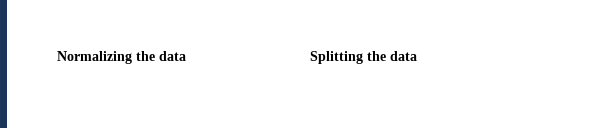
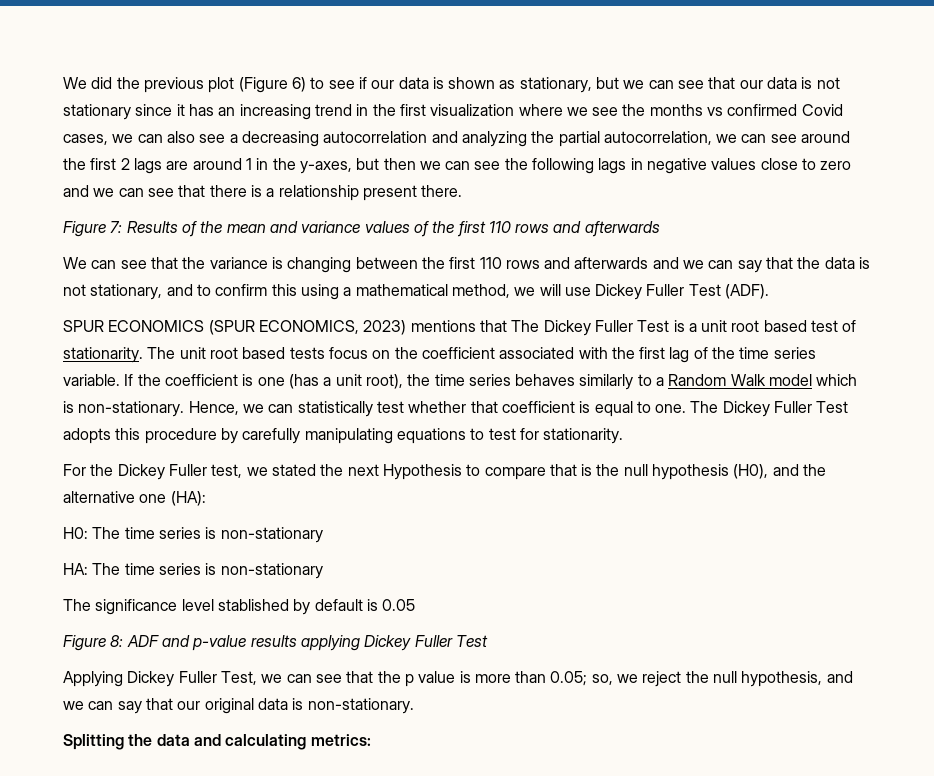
[57,51,186,64] Normalizing the data -> [63,77,840,93] [63,104,843,120] [63,131,851,147] [63,158,852,174] [63,185,463,201] [63,221,660,237] [63,257,871,273] [63,284,770,300] [63,320,857,336] [63,347,816,363] [63,374,858,390] [63,401,849,417] [63,428,624,444] [63,464,827,480] [63,491,206,506] [63,527,323,543] [63,563,323,579] [63,599,416,615] [63,635,488,651] [63,671,853,687] [63,698,414,714] We did the previous plot (Figure 6) to see if our data is shown as stationary, but we can see that our data is not stationary since it has an increasing trend in the first visualization where we see the months vs confirmed Covid cases, we can also see a decreasing autocorrelation and analyzing the partial autocorrelation, we can see around the first 2 lags are around 1 in the y-axes, but then we can see the following lags in negative values close to zero and we can see that there is a relationship present there. // Figure 7: Results of the mean and variance values of the first 110 rows and afterwards // We can see that the variance is changing between the first 110 rows and afterwards and we can say that the data is not stationary, and to confirm this using a mathematical method, we will use Dickey Fuller Test (ADF). // SPUR ECONOMICS (SPUR ECONOMICS, 2023) mentions that The Dickey Fuller Test is a unit root based test of stationarity. The unit root based tests focus on the coefficient associated with the first lag of the time series variable. If the coefficient is one (has a unit root), the time series behaves similarly to a Random Walk model which is non-stationary. Hence, we can statistically test whether that coefficient is equal to one. The Dickey Fuller Test adopts this procedure by carefully manipulating equations to test for stationarity. // For the Dickey Fuller test, we stated the next Hypothesis to compare that is the null hypothesis (H0), and the alternative one (HA): // H0: The time series is non-stationary // HA: The time series is non-stationary // The significance level stablished by default is 0.05 // Figure 8: ADF and p-value results applying Dickey Fuller Test // Applying Dickey Fuller Test, we can see that the p value is more than 0.05; so, we reject the null hypothesis, and we can say that our original data is non-stationary.
(417, 56) none -> [193,734,371,750] and calculating metrics:

